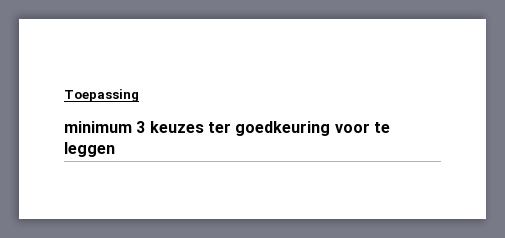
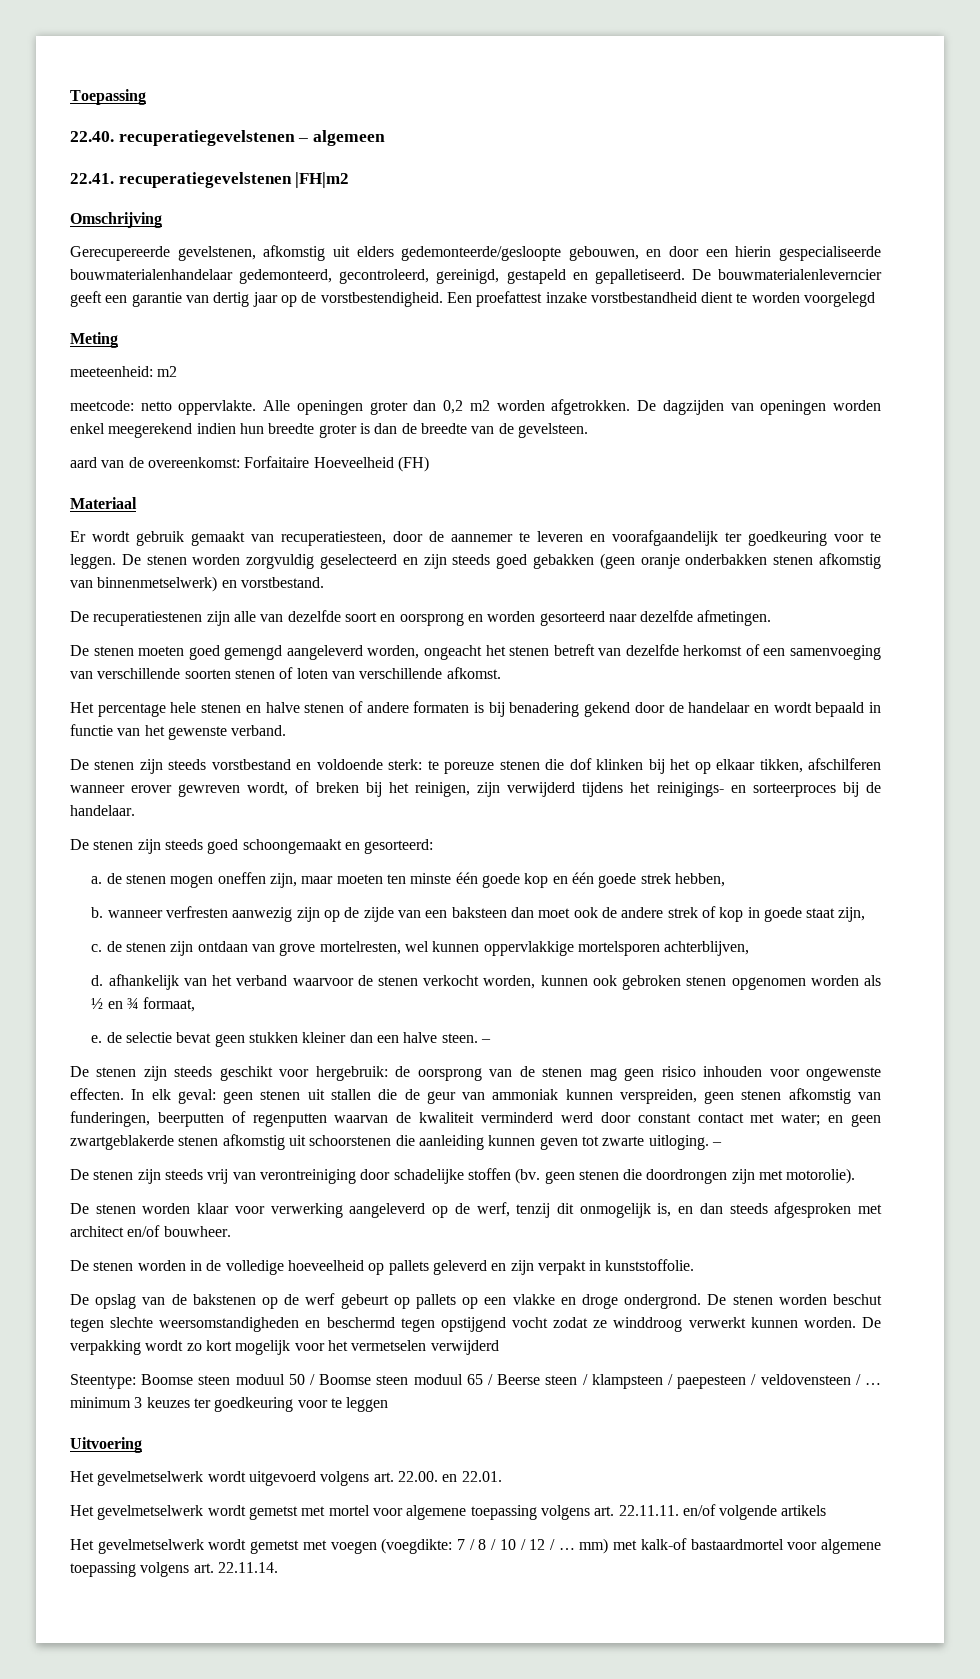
(139, 95) none -> [70,130,386,146] [70,172,350,188] [70,212,162,228] [70,245,881,261] [70,269,882,284] [70,291,876,307] [70,332,118,348] [70,366,178,377] [70,399,882,415] [70,423,588,438] [70,456,429,472] [70,497,137,509] [70,530,881,546] [70,553,881,569] [70,576,324,592] [70,610,772,626] [70,644,881,660] [70,667,501,679] [70,701,882,717] [70,724,287,740] [70,758,882,774] [70,781,882,797] [70,805,135,816] [70,839,434,854] [91,872,725,888] [91,906,866,922] [91,941,750,956] [91,974,881,990] [91,997,196,1012] [91,1032,491,1047] [70,1066,882,1081] [70,1088,882,1104] [70,1111,882,1127] [70,1134,722,1150] [70,1168,856,1184] [70,1202,882,1218] [70,1225,231,1237] [70,1259,695,1275] [70,1293,883,1309] [70,1317,881,1332] [70,1340,499,1355] [70,1374,882,1389] 22.40. recuperatiegevelstenen – algemeen // 22.41. recuperatiegevelstenen |FH|m2 // Omschrijving // Gerecupereerde gevelstenen, afkomstig uit elders gedemonteerde/gesloopte gebouwen, en door een hierin gespecialiseerde bouwmaterialenhandelaar gedemonteerd, gecontroleerd, gereinigd, gestapeld en gepalletiseerd. De bouwmaterialenleverncier geeft een garantie van dertig jaar op de vorstbestendigheid. Een proefattest inzake vorstbestandheid dient te worden voorgelegd // Meting // meeteenheid: m2 // meetcode: netto oppervlakte. Alle openingen groter dan 0,2 m2 worden afgetrokken. De dagzijden van openingen worden enkel meegerekend indien hun breedte groter is dan de breedte van de gevelsteen. // aard van de overeenkomst: Forfaitaire Hoeveelheid (FH) // Materiaal // Er wordt gebruik gemaakt van recuperatiesteen, door de aannemer te leveren en voorafgaandelijk ter goedkeuring voor te leggen. De stenen worden zorgvuldig geselecteerd en zijn steeds goed gebakken (geen oranje onderbakken stenen afkomstig van binnenmetselwerk) en vorstbestand. // De recuperatiestenen zijn alle van dezelfde soort en oorsprong en worden gesorteerd naar dezelfde afmetingen. // De stenen moeten goed gemengd aangeleverd worden, ongeacht het stenen betreft van dezelfde herkomst of een samenvoeging van verschillende soorten stenen of loten van verschillende afkomst. // Het percentage hele stenen en halve stenen of andere formaten is bij benadering gekend door de handelaar en wordt bepaald in functie van het gewenste verband. // De stenen zijn steeds vorstbestand en voldoende sterk: te poreuze stenen die dof klinken bij het op elkaar tikken, afschilferen wanneer erover gewreven wordt, of breken bij het reinigen, zijn verwijderd tijdens het reinigings- en sorteerproces bij de handelaar. // De stenen zijn steeds goed schoongemaakt en gesorteerd: // a. de stenen mogen oneffen zijn, maar moeten ten minste één goede kop en één goede strek hebben, // b. wanneer verfresten aanwezig zijn op de zijde van een baksteen dan moet ook de andere strek of kop in goede staat zijn, // c. de stenen zijn ontdaan van grove mortelresten, wel kunnen oppervlakkige mortelsporen achterblijven, // d. afhankelijk van het verband waarvoor de stenen verkocht worden, kunnen ook gebroken stenen opgenomen worden als ½ en ¾ formaat, // e. de selectie bevat geen stukken kleiner dan een halve steen. – // De stenen zijn steeds geschikt voor hergebruik: de oorsprong van de stenen mag geen risico inhouden voor ongewenste effecten. In elk geval: geen stenen uit stallen die de geur van ammoniak kunnen verspreiden, geen stenen afkomstig van funderingen, beerputten of regenputten waarvan de kwaliteit verminderd werd door constant contact met water; en geen zwartgeblakerde stenen afkomstig uit schoorstenen die aanleiding kunnen geven tot zwarte uitloging. – // De stenen zijn steeds vrij van verontreiniging door schadelijke stoffen (bv. geen stenen die doordrongen zijn met motorolie). // De stenen worden klaar voor verwerking aangeleverd op de werf, tenzij dit onmogelijk is, en dan steeds afgesproken met architect en/of bouwheer. // De stenen worden in de volledige hoeveelheid op pallets geleverd en zijn verpakt in kunststoffolie. // De opslag van de bakstenen op de werf gebeurt op pallets op een vlakke en droge ondergrond. De stenen worden beschut tegen slechte weersomstandigheden en beschermd tegen opstijgend vocht zodat ze winddroog verwerkt kunnen worden. De verpakking wordt zo kort mogelijk voor het vermetselen verwijderd // Steentype: Boomse steen moduul 50 / Boomse steen moduul 65 / Beerse steen / klampsteen / paepesteen / veldovensteen / …
(115, 149) none -> [70,1437,142,1453] [70,1471,502,1486] [70,1504,827,1520] [70,1538,881,1554] [70,1562,278,1577] // Uitvoering // Het gevelmetselwerk wordt uitgevoerd volgens art. 22.00. en 22.01. // Het gevelmetselwerk wordt gemetst met mortel voor algemene toepassing volgens art. 22.11.11. en/of volgende artikels // Het gevelmetselwerk wordt gemetst met voegen (voegdikte: 7 / 8 / 10 / 12 / … mm) met kalk-of bastaardmortel voor algemene toepassing volgens art. 22.11.14.

